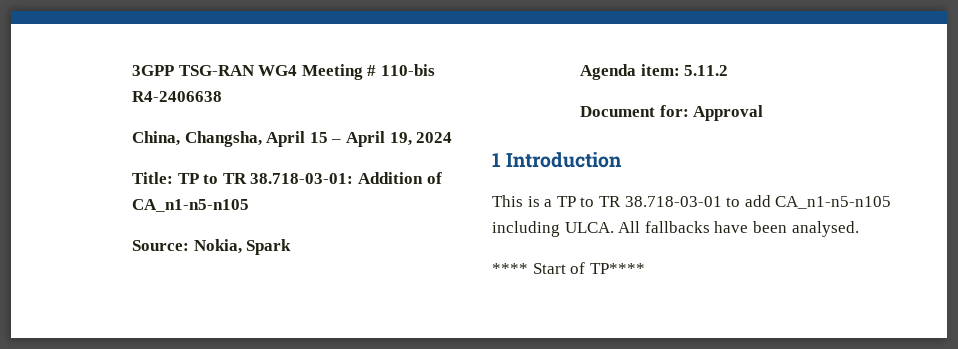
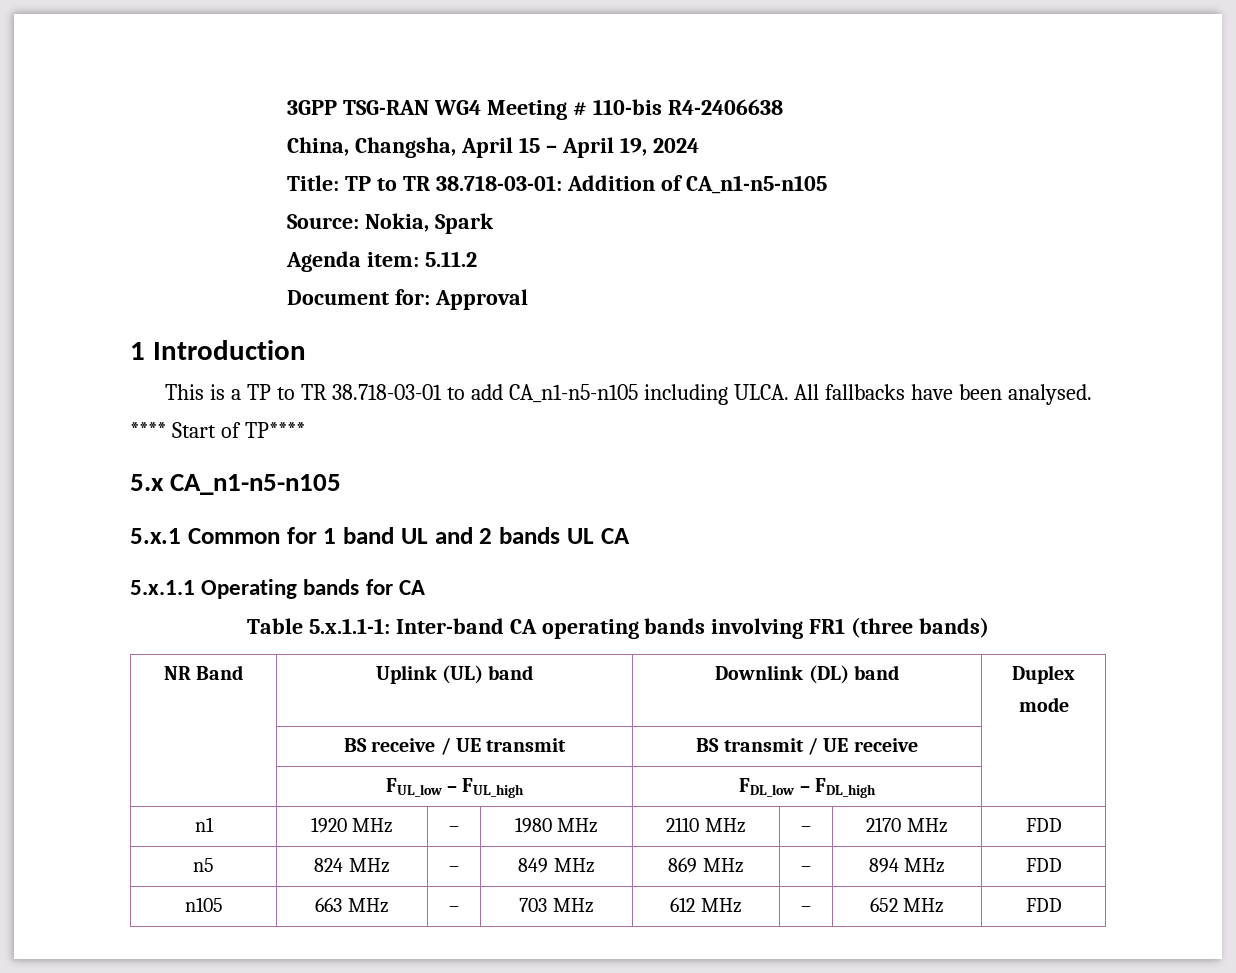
(645, 268) none -> [130,474,342,495] [130,527,630,544] [130,579,425,599] [246,617,990,639] [163,665,244,680] [375,665,534,684] [715,665,899,684] [1012,665,1075,684] [1018,697,1069,712] [343,738,567,755] [696,738,918,755] [385,778,525,798] [739,778,876,798] [194,817,214,832] [310,817,394,833] [449,826,459,832] [514,817,599,833] [666,817,746,833] [801,826,811,832] [866,817,948,833] [1025,818,1062,832] [193,858,214,872] [314,858,390,873] [449,866,459,872] [518,858,595,873] [668,857,744,873] [801,866,811,872] [868,858,946,873] [1025,858,1062,872] [184,897,223,912] [315,897,389,913] [449,906,459,912] [519,898,594,913] [670,897,742,913] [801,906,811,912] [869,897,945,913] [1025,898,1062,912] // 5.x CA_n1-n5-n105 // 5.x.1 Common for 1 band UL and 2 bands UL CA // 5.x.1.1 Operating bands for CA // Table 5.x.1.1-1: Inter-band CA operating bands involving FR1 (three bands) // NR Band | Uplink (UL) band | Downlink (DL) band | Duplex // mode // | BS receive / UE transmit | BS transmit / UE receive | // | FUL_low – FUL_high | FDL_low – FDL_high | // n1 | 1920 MHz | – | 1980 MHz | 2110 MHz | – | 2170 MHz | FDD // n5 | 824 MHz | – | 849 MHz | 869 MHz | – | 894 MHz | FDD // n105 | 663 MHz | – | 703 MHz | 612 MHz | – | 652 MHz | FDD

